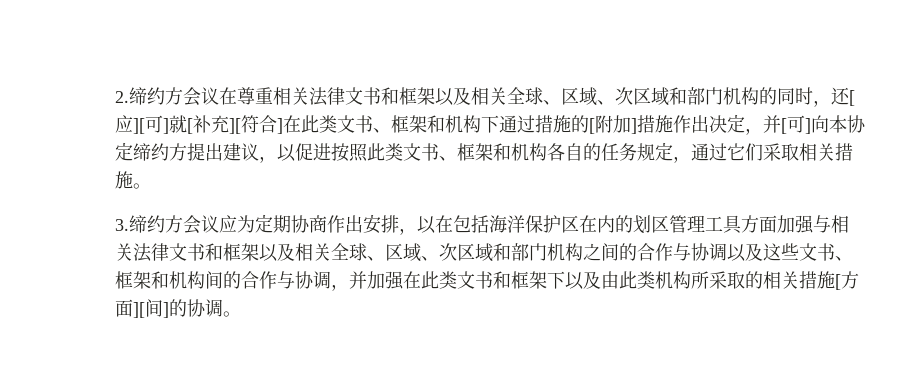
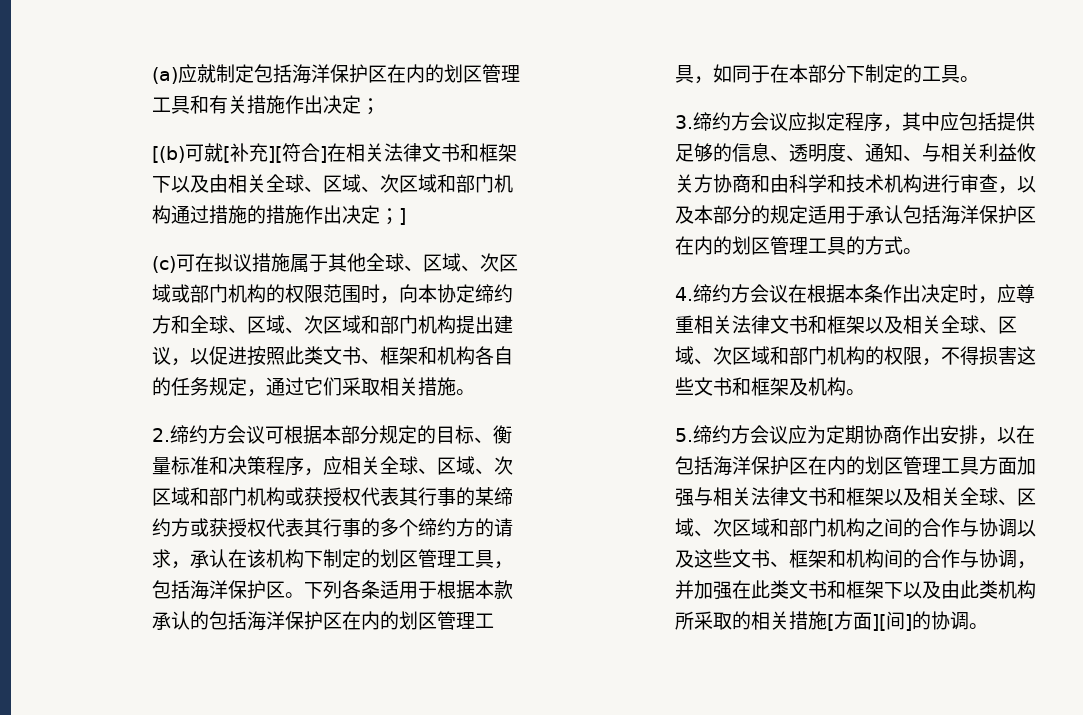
[115,87,856,107] [115,114,867,135] [115,142,188,161] 2.缔约方会议在尊重相关法律文书和框架以及相关全球、区域、次区域和部门机构的同时，还[应][可]就[补充][符合]在此类文书、框架和机构下通过措施的[附加]措施作出决定，并[可]向本协定缔约方 -> [151,64,520,84] [151,95,380,115] [151,143,517,163] [151,174,513,193] [151,205,406,225] [151,253,518,273] [151,284,513,304] [151,315,456,334] (a)应就制定包括海洋保护区在内的划区管理工具和有关措施作出决定； // [(b)可就[补充][符合]在相关法律文书和框架下以及由相关全球、区域、次区域和部门机构通过措施的措施作出决定；] // (c)可在拟议措施属于其他全球、区域、次区域或部门机构的权限范围时，向本协定缔约方和全球、区域、次区域和部门机构
[115,219,130,231] 3. -> [151,425,512,444] [151,456,513,476] [151,487,513,507] [151,518,513,538] [151,549,513,569] [151,580,513,600] [151,611,494,631] [674,64,979,84] [674,112,1035,132] [674,143,1036,162] [674,174,1036,194] [674,205,1036,225] [674,236,922,255] [674,284,1035,304] [674,315,1017,334] [674,346,1036,366] [674,377,865,396] [674,428,693,442] 2.缔约方会议可根据本部分规定的目标、衡量标准和决策程序，应相关全球、区域、次区域和部门机构或获授权代表其行事的某缔约方或获授权代表其行事的多个缔约方的请求，承认在该机构下制定的划区管理工具，包括海洋保护区。下列各条适用于根据本款承认的包括海洋保护区在内的划区管理工具，如同于在本部分下制定的工具。 // 3.缔约方会议应拟定程序，其中应包括提供足够的信息、透明度、通知、与相关利益攸关方协商和由科学和技术机构进行审查，以及本部分的规定适用于承认包括海洋保护区在内的划区管理工具的方式。 // 4.缔约方会议在根据本条作出决定时，应尊重相关法律文书和框架以及相关全球、区域、次区域和部门机构的权限，不得损害这些文书和框架及机构。 // 5.

